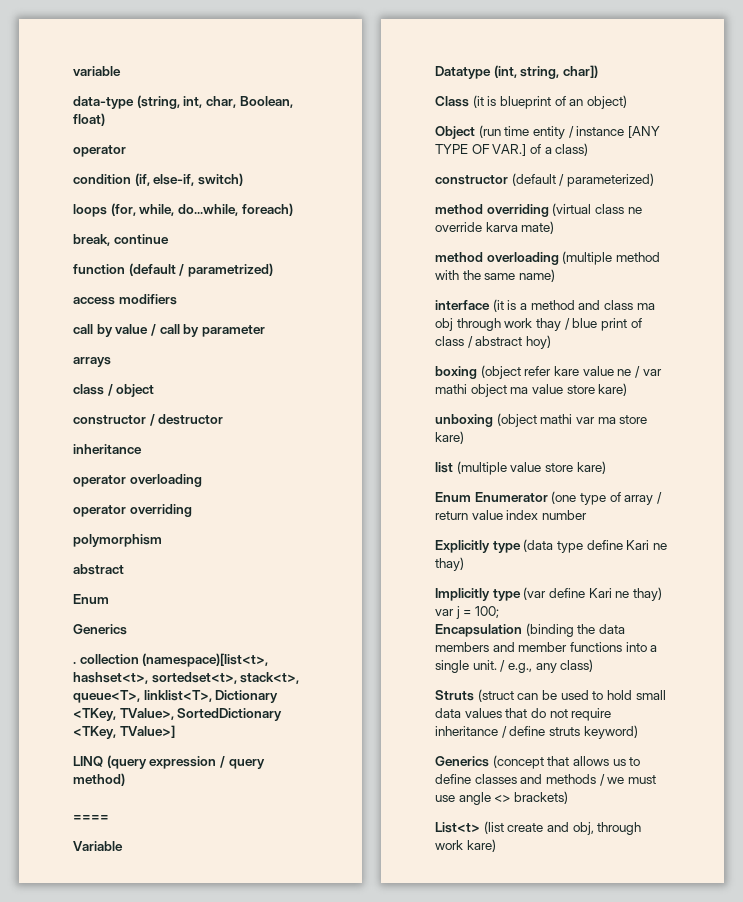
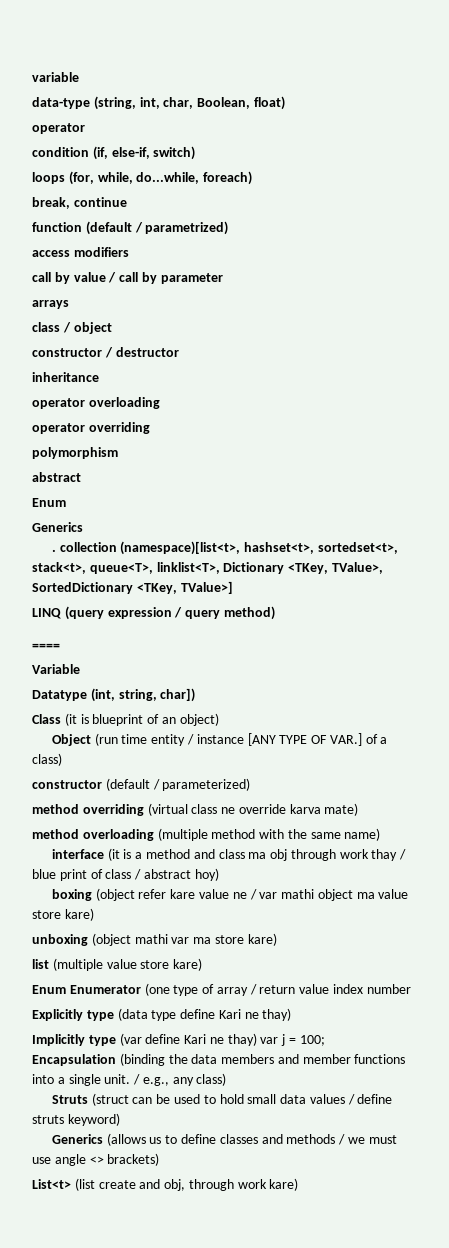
[505,708,612,721] [435,726,498,736] that do not require inheritance -> (345, 1099) none
[492,755,609,769] (concept that allows -> [106,1133,146,1146] (allows

